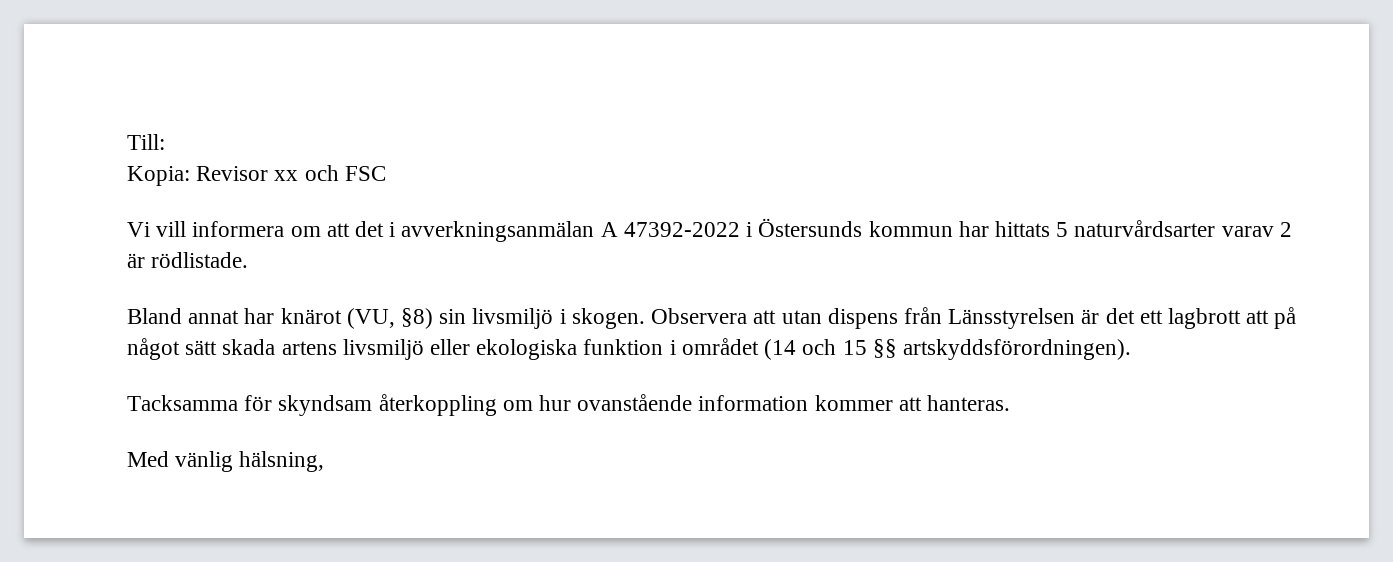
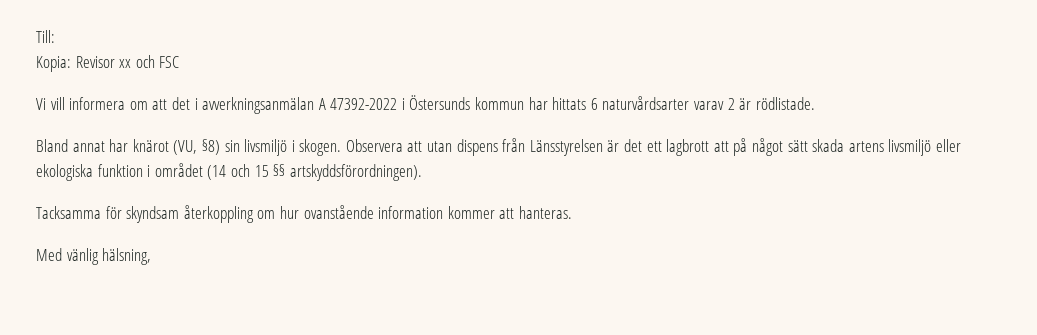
[1056,222,1069,237] 5 -> [590,98,598,110] 6

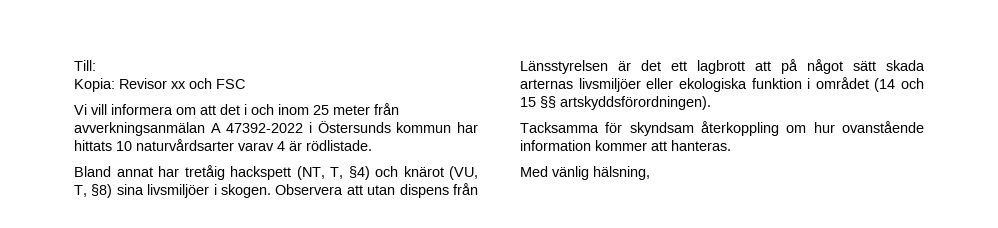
(198, 104) none -> [251,103,399,115] och inom 25 meter från
[590,98,598,110] 6 -> [116,141,132,151] 10
[727,98,735,110] 2 -> [277,141,285,151] 4
[132,139,288,156] knärot (VU, §8) sin livsmiljö -> [184,165,478,180] [74,184,210,198] tretåig hackspett (NT, T, §4) och knärot (VU, T, §8) sina livsmiljöer
[848,139,932,156] artens livsmiljö -> [520,78,641,92] arternas livsmiljöer

